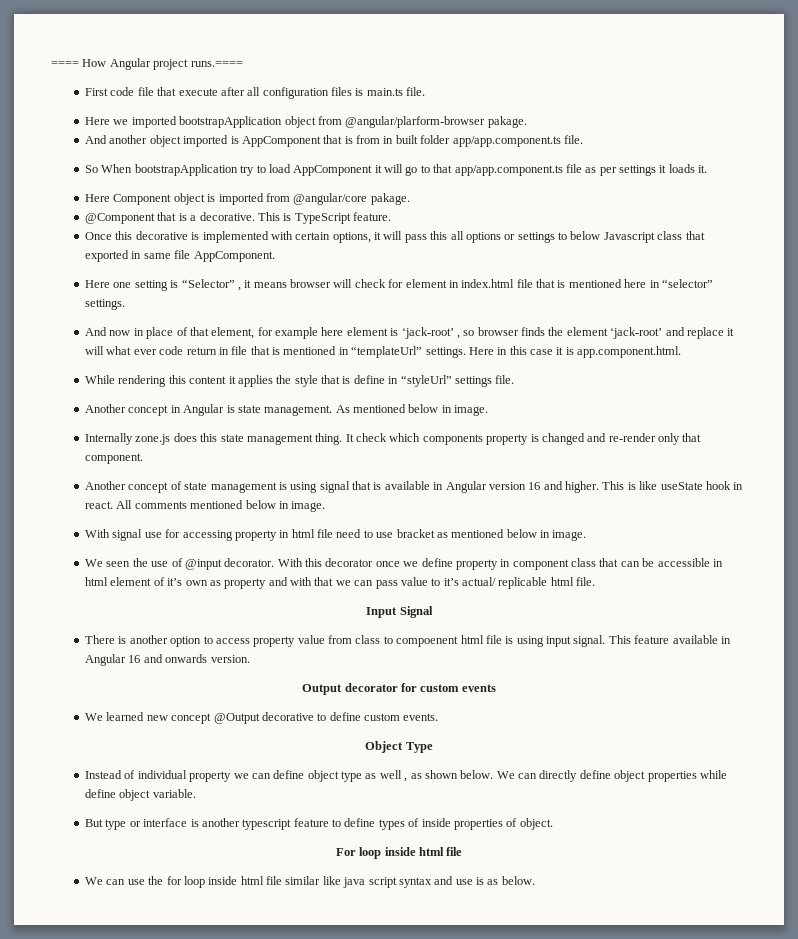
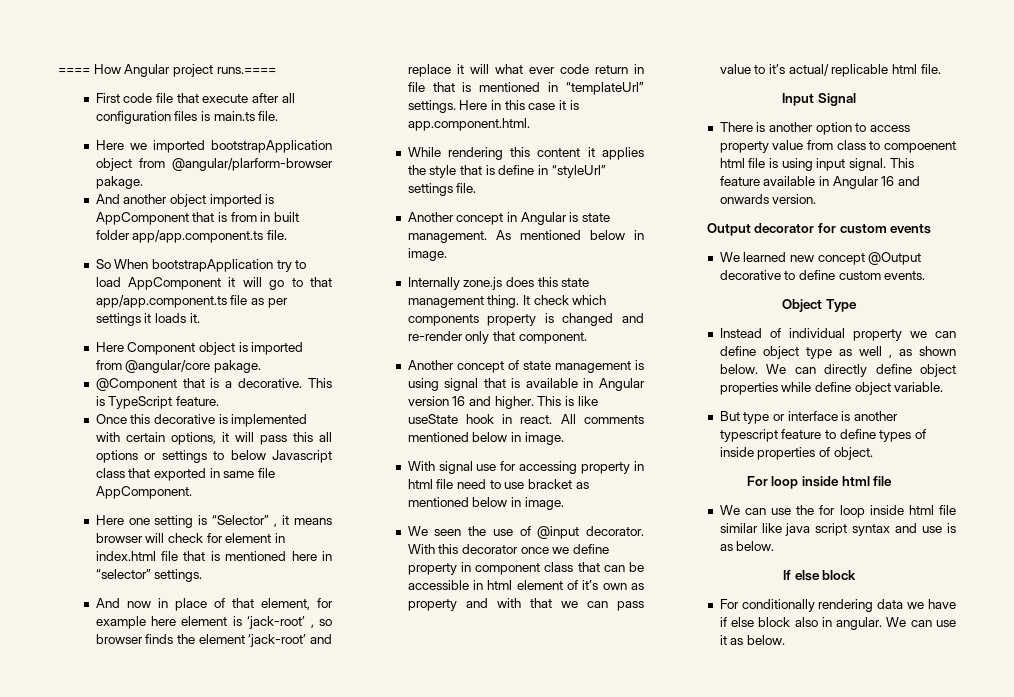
(535, 880) none -> [782,570,857,581] [719,599,956,612] [719,617,956,630] [719,635,785,645] // If else block // For conditionally rendering data we have if else block also in angular. We can use it as below.

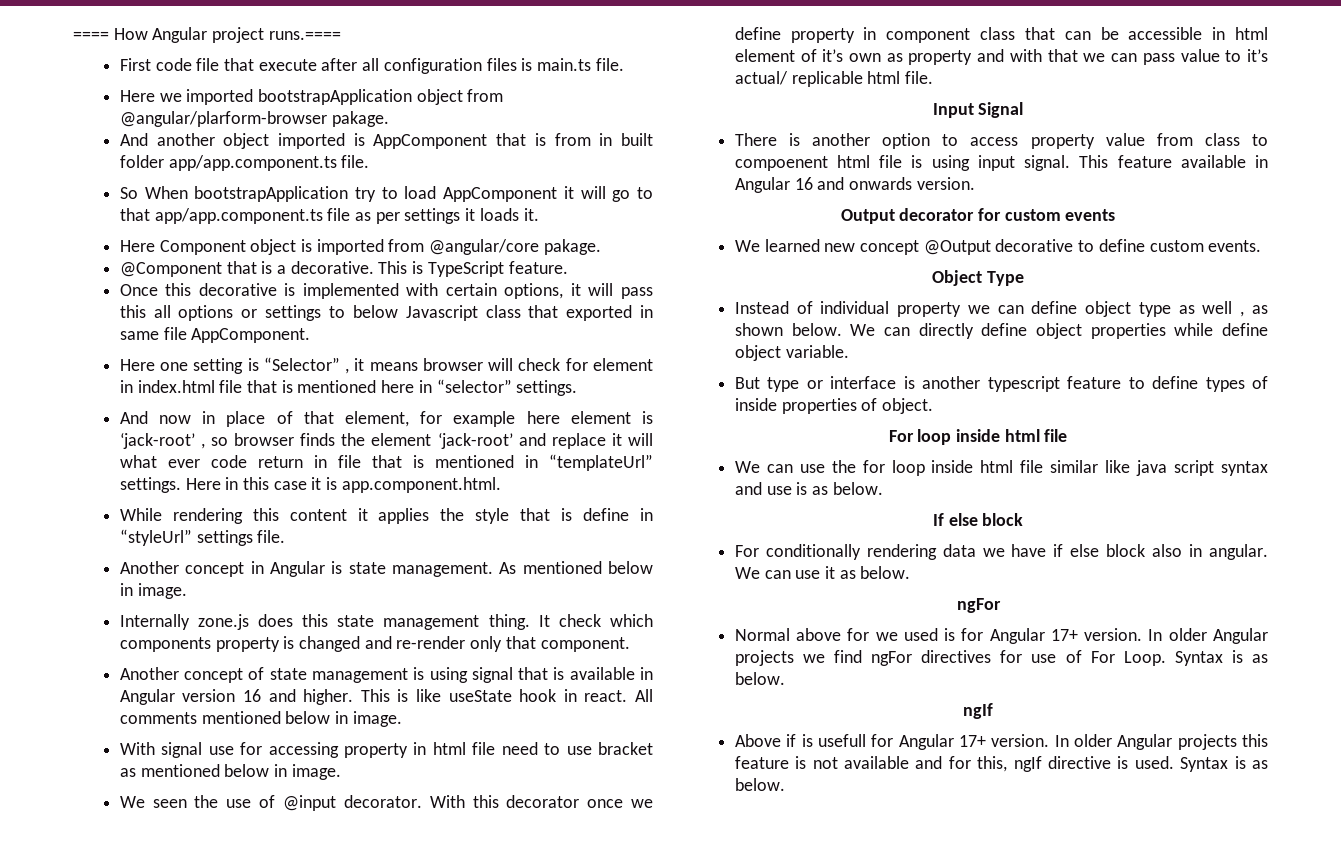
(785, 640) none -> [956,598,1001,613] [734,628,1268,644] [734,650,1268,666] [734,672,785,685] [963,703,993,719] [734,734,1268,750] [734,756,1268,772] [734,778,785,791] // ngFor // Normal above for we used is for Angular 17+ version. In older Angular projects we find ngFor directives for use of For Loop. Syntax is as below. // ngIf // Above if is usefull for Angular 17+ version. In older Angular projects this feature is not available and for this, ngIf directive is used. Syntax is as below.

